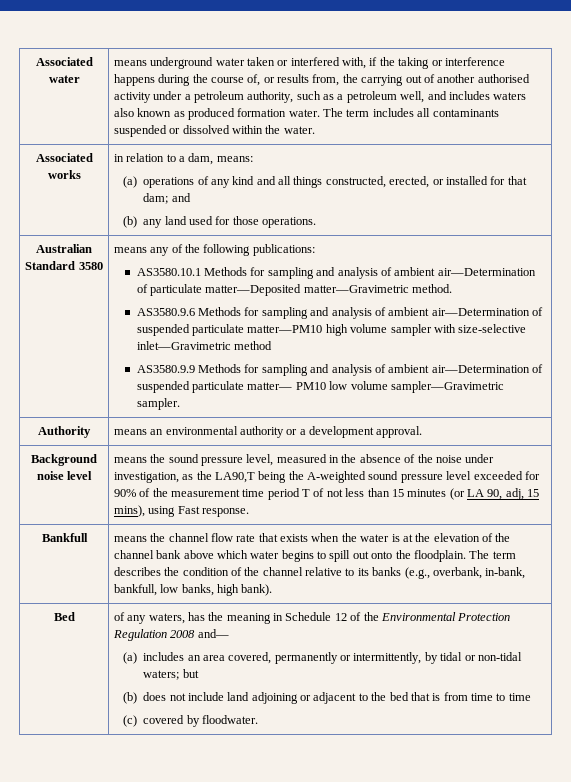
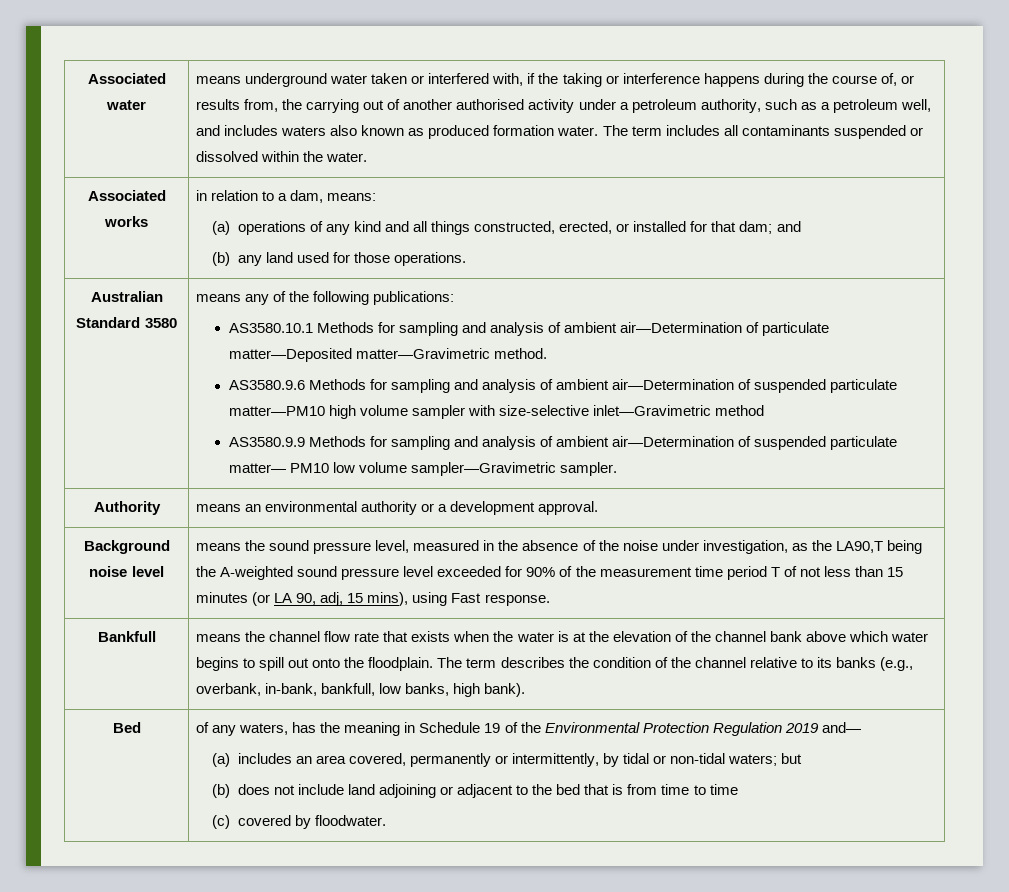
[334,613,347,621] 12 -> [484,723,501,733] 19
[170,630,196,638] 2008 -> [784,723,819,733] 2019

